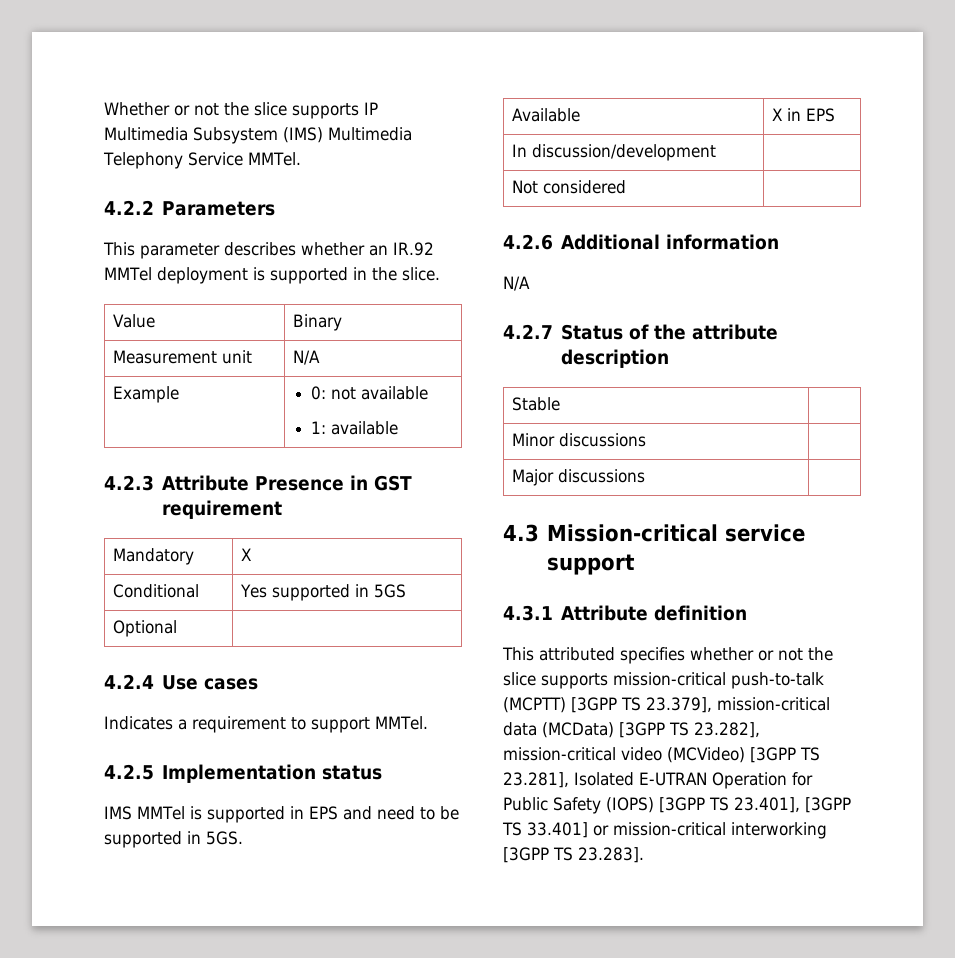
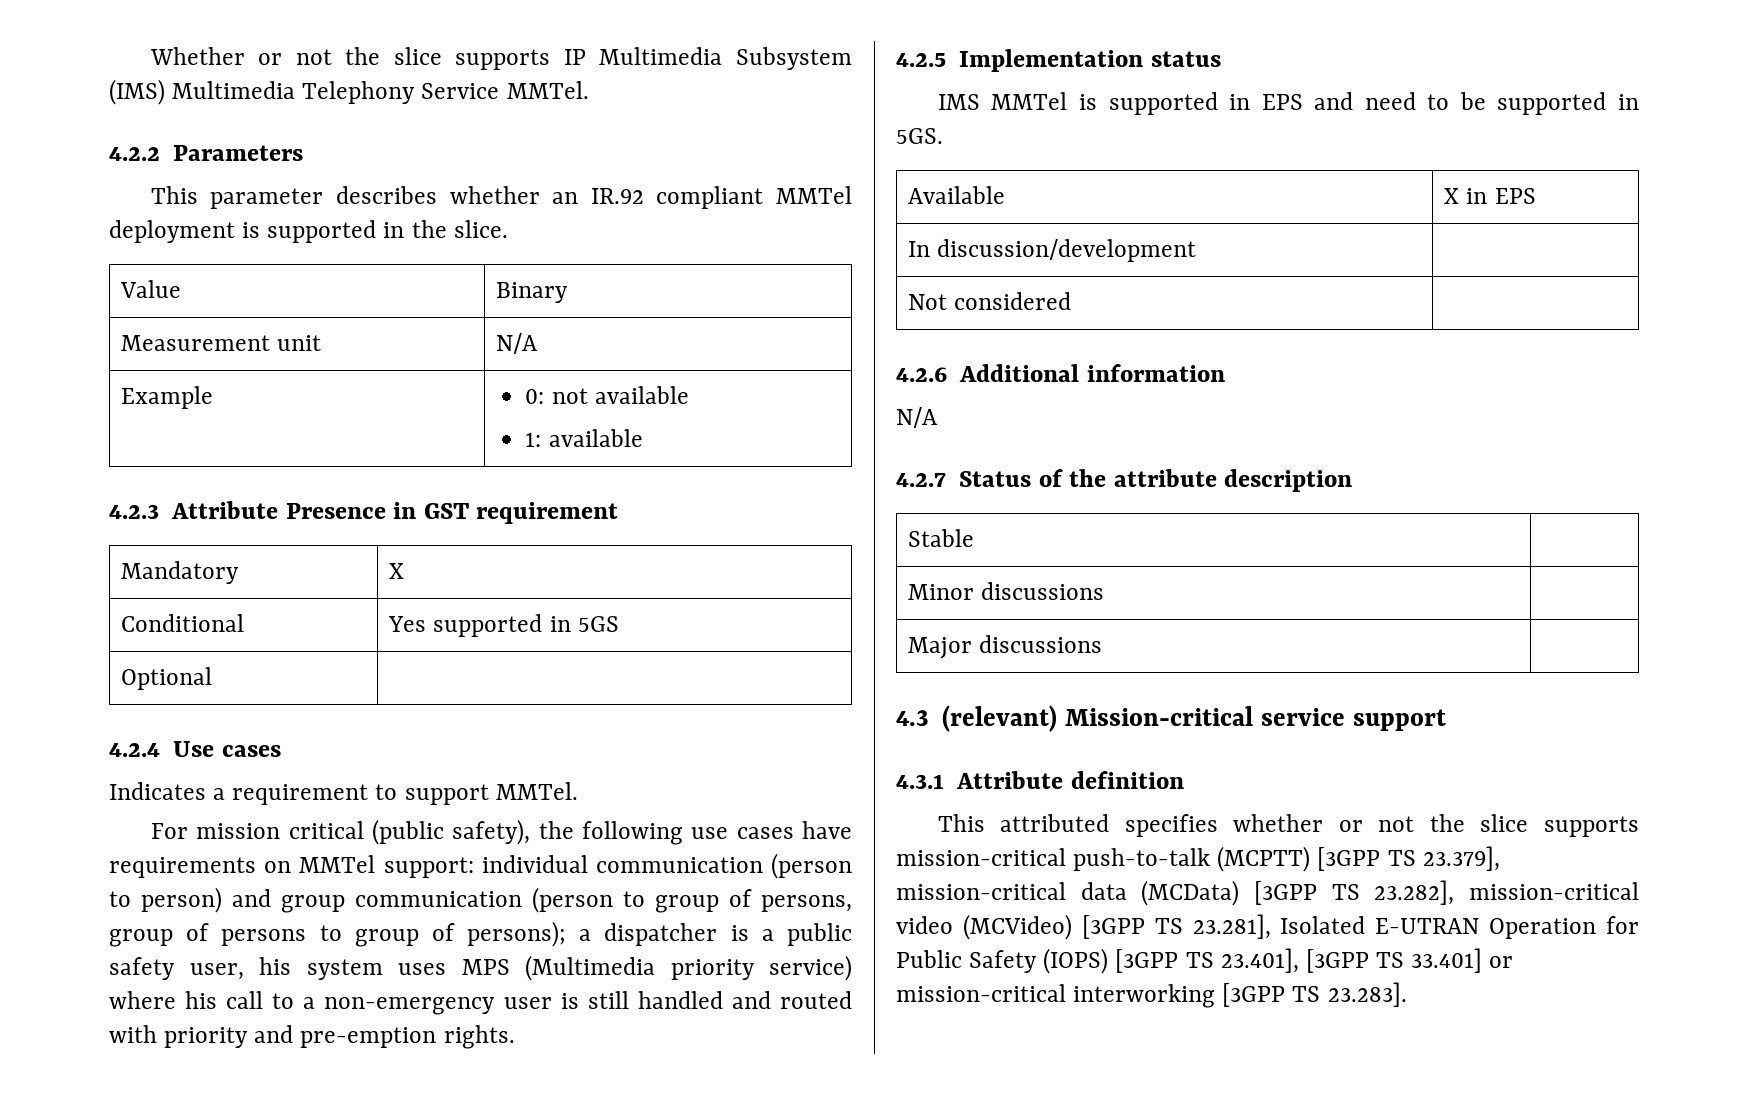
(434, 249) none -> [656,186,764,209] compliant
(428, 723) none -> [150,819,852,845] [109,853,852,879] [109,887,852,913] [109,921,852,947] [109,955,852,981] [109,991,853,1015] [109,1025,515,1049] // For mission critical (public safety), the following use cases have requirements on MMTel support: individual communication (person to person) and group communication (person to group of persons, group of persons to group of persons); a dispatcher is a public safety user, his system uses MPS (Multimedia priority service) where his call to a non-emergency user is still handled and routed with priority and pre-emption rights.
(539, 533) none -> [942,705,1058,732] (relevant)

